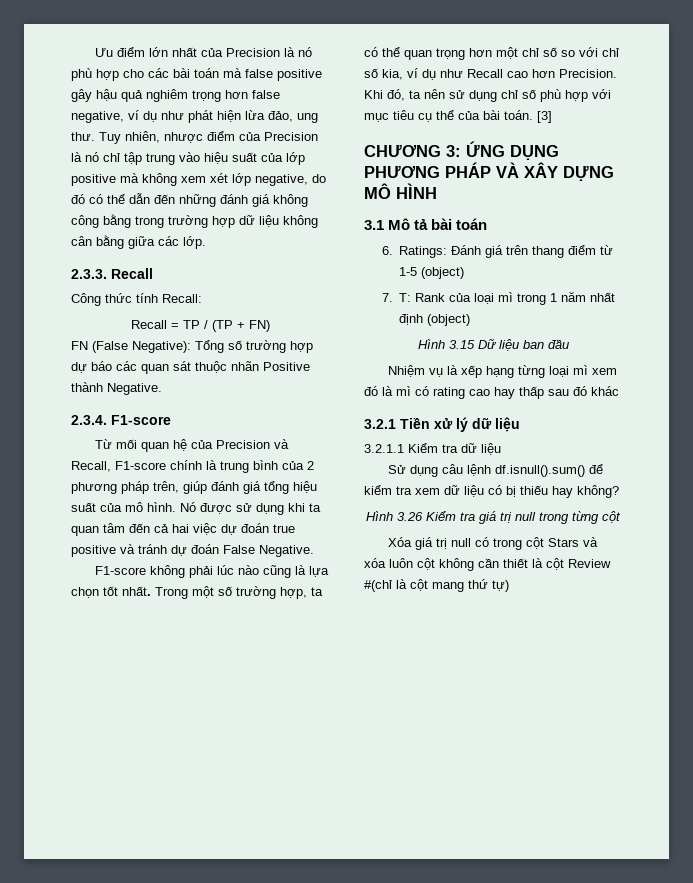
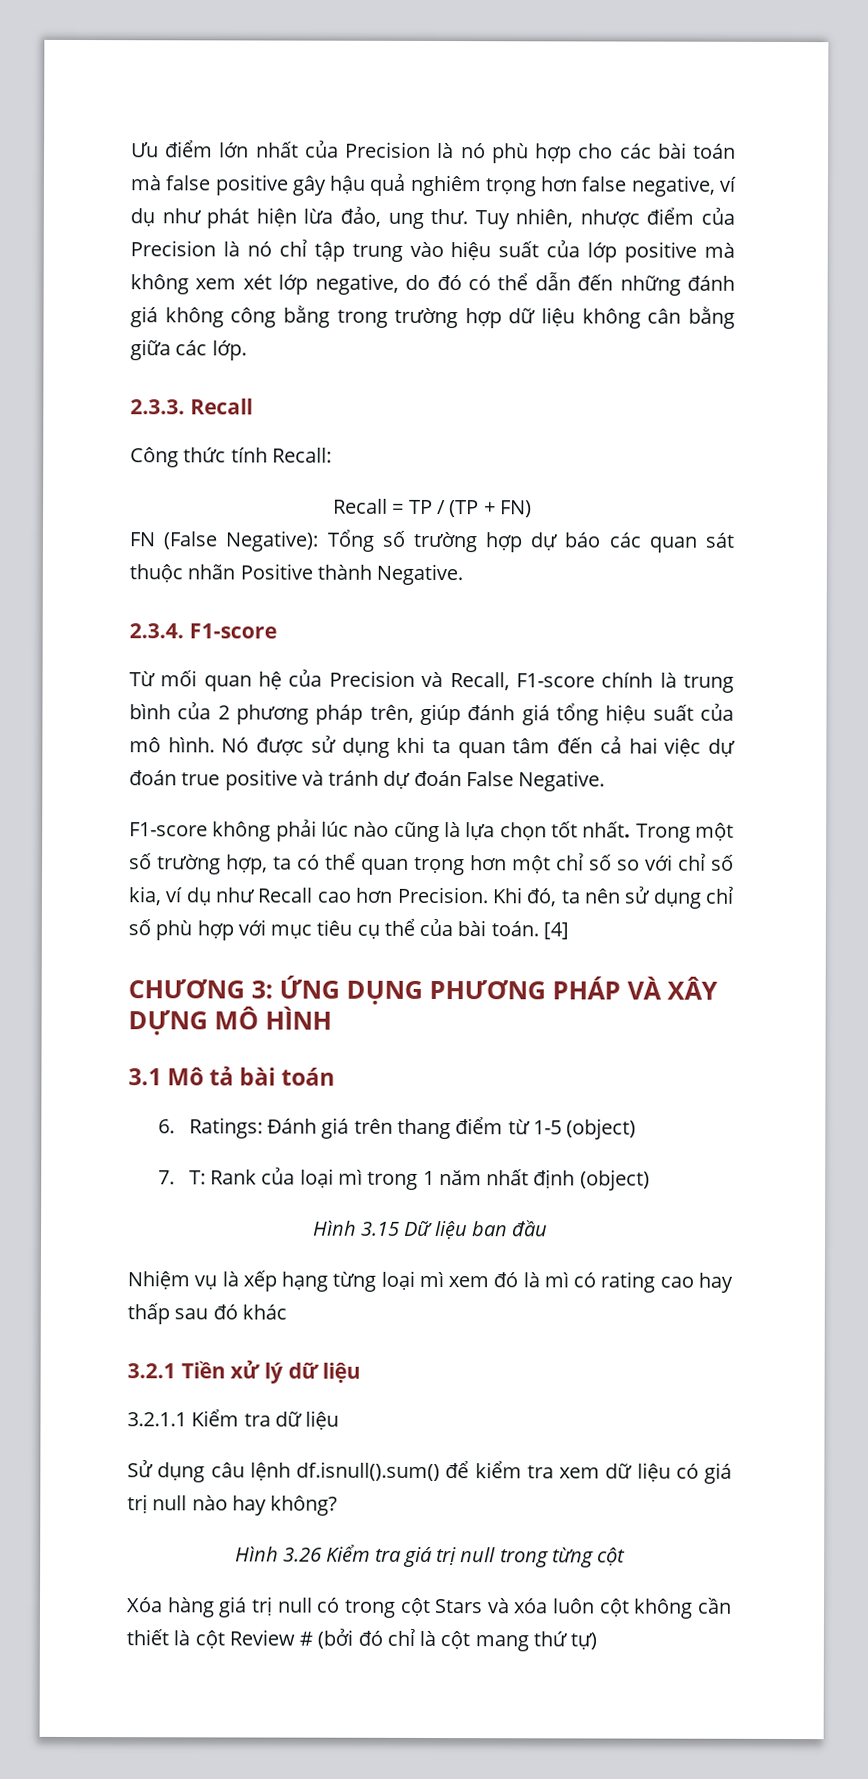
[537,111,552,123] [3] -> [542,922,569,940] [4]
[506,485,548,497] bị thiếu -> [704,1462,732,1484] [127,1494,228,1514] giá trị null nào
(413, 542) none -> [166,1597,215,1618] hàng
[364,580,392,592] #(chỉ -> [299,1628,415,1649] # (bởi đó chỉ

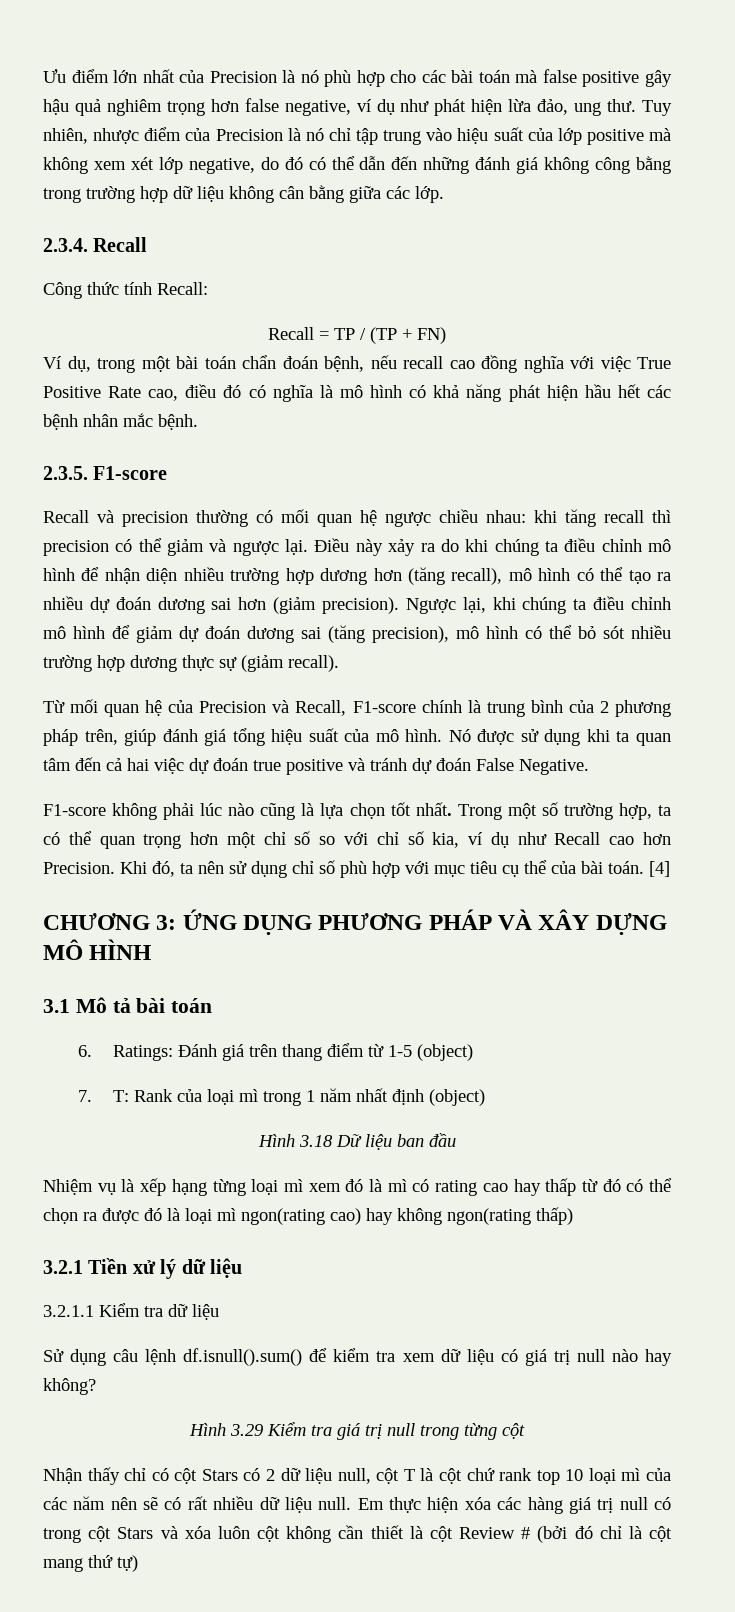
[130,399,185,415] 2.3.3. -> [43,238,88,252] 2.3.4.
[129,529,734,553] [129,563,464,586] [129,623,277,639] FN (False Negative): Tổng số trường hợp dự báo các quan sát thuộc nhãn Positive thành Negative. // 2.3.4. F1-score -> [43,355,671,373] [43,384,672,402] [43,413,198,430] [43,466,168,480] [43,509,671,527] [43,538,672,556] [43,567,671,585] [43,596,671,614] [43,625,671,643] [43,655,339,672] Ví dụ, trong một bài toán chẩn đoán bệnh, nếu recall cao đồng nghĩa với việc True Positive Rate cao, điều đó có nghĩa là mô hình có khả năng phát hiện hầu hết các bệnh nhân mắc bệnh. // 2.3.5. F1-score // Recall và precision thường có mối quan hệ ngược chiều nhau: khi tăng recall thì precision có thể giảm và ngược lại. Điều này xảy ra do khi chúng ta điều chỉnh mô hình để nhận diện nhiều trường hợp dương hơn (tăng recall), mô hình có thể tạo ra nhiều dự đoán dương sai hơn (giảm precision). Ngược lại, khi chúng ta điều chỉnh mô hình để giảm dự đoán dương sai (tăng precision), mô hình có thể bỏ sót nhiều trường hợp dương thực sự (giảm recall).
[361,1221,401,1236] 3.15 -> [298,1135,333,1147] 3.18
[174,1304,287,1320] sau đó khác -> [581,1178,672,1192] [43,1207,573,1225] từ đó có thể chọn ra được đó là loại mì ngon(rating cao) hay không ngon(rating thấp)
[283,1547,323,1562] 3.26 -> [230,1424,263,1436] 3.29
[126,1597,163,1613] Xóa -> [43,1467,671,1485] [43,1496,522,1513] Nhận thấy chỉ có cột Stars có 2 dữ liệu null, cột T là cột chứ rank top 10 loại mì của các năm nên sẽ có rất nhiều dữ liệu null. Em thực hiện xóa các

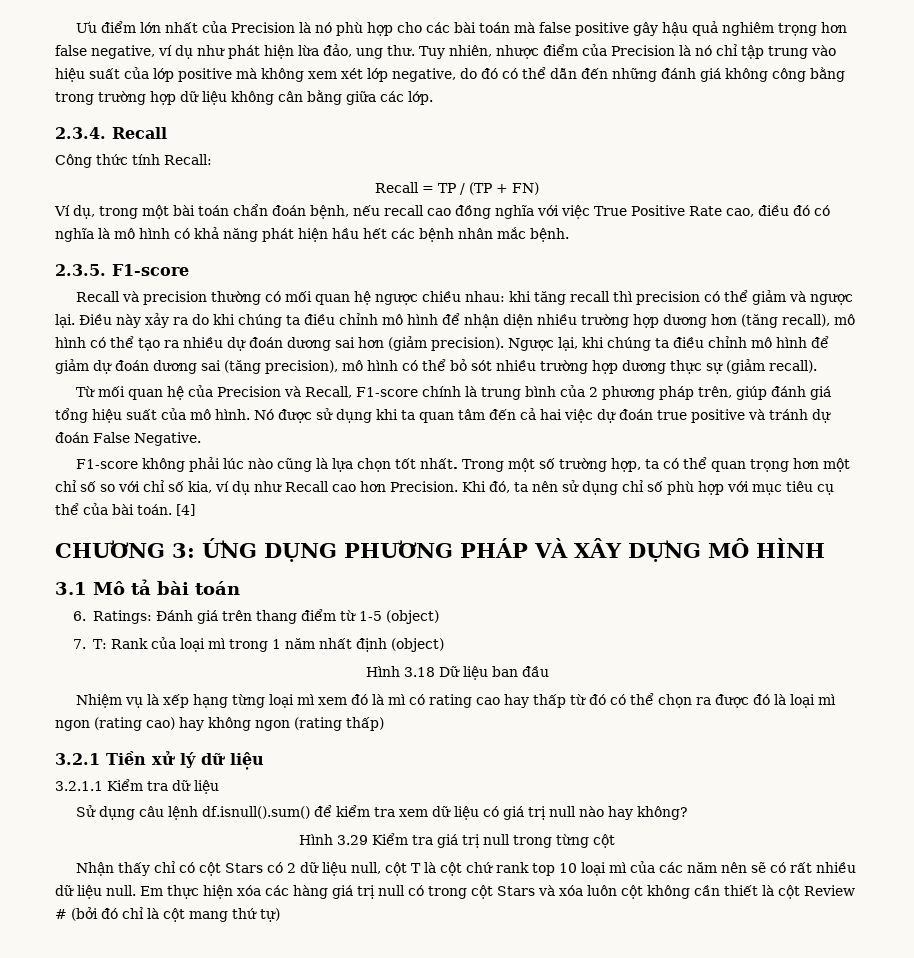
[241,1208,325,1225] ngon(rating -> [55,717,142,731] ngon (rating
[447,1208,531,1225] ngon(rating -> [255,717,342,731] ngon (rating

